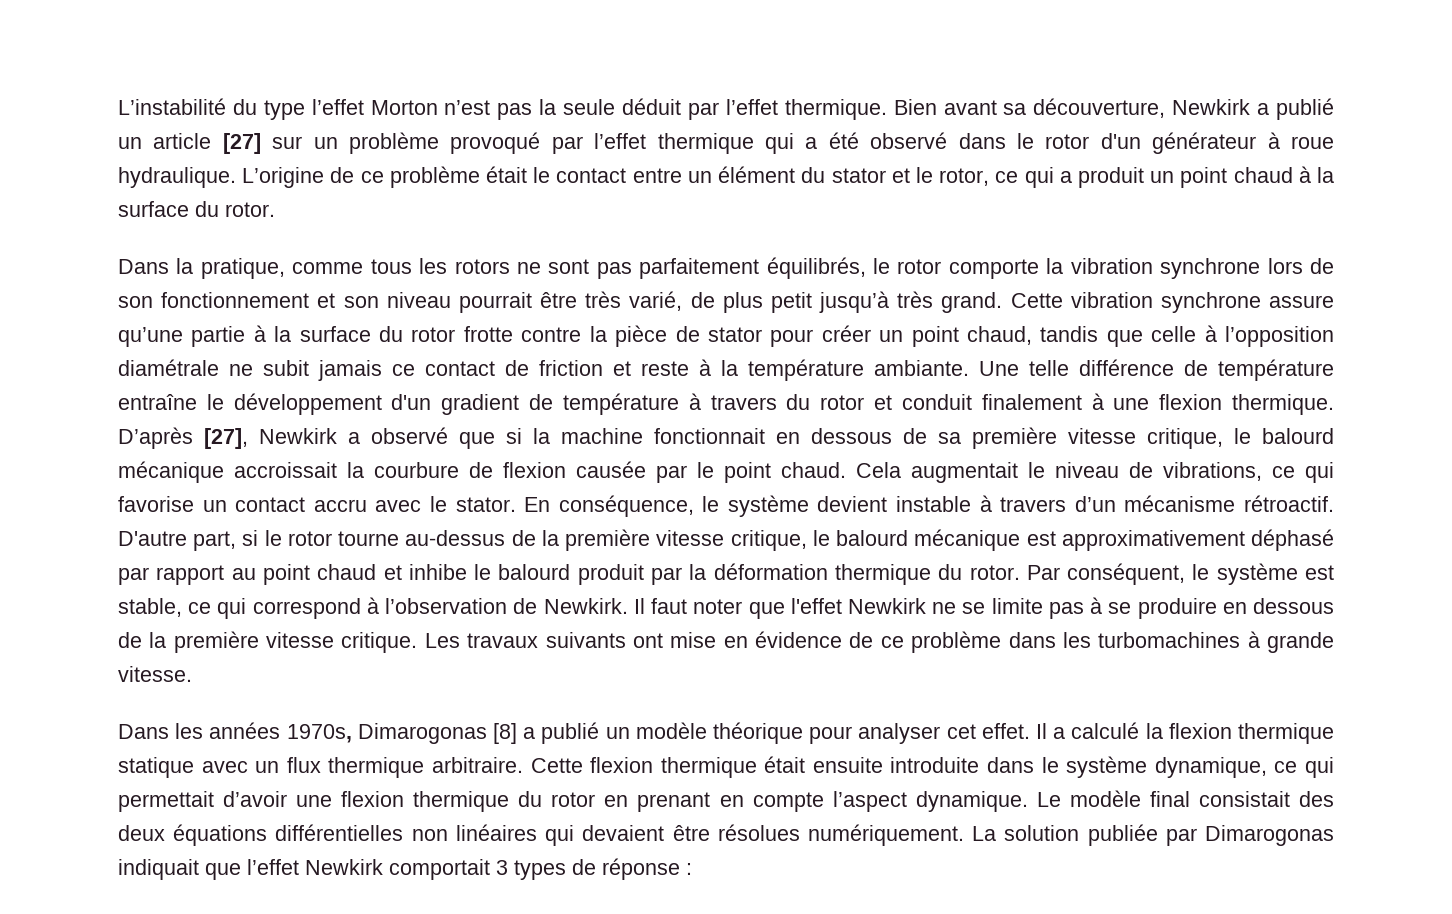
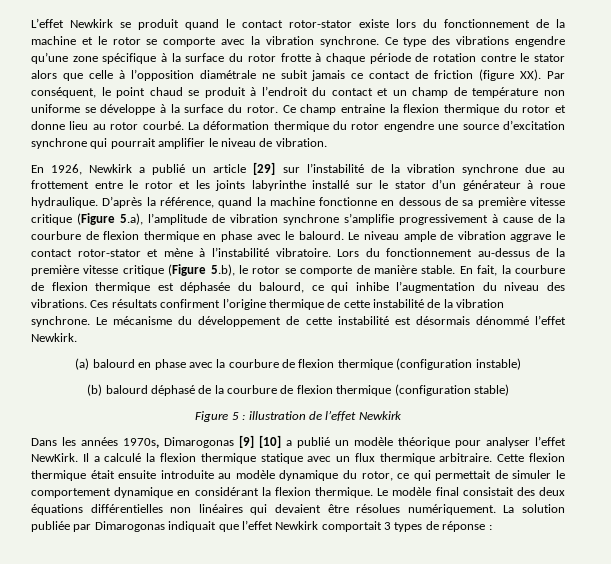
[118,98,1335,120] [118,132,1334,154] [118,166,1334,188] [118,201,275,217] [118,257,1335,279] [118,291,1334,313] [118,326,246,347] L’instabilité du type l’effet Morton n’est pas la seule déduit par l’effet thermique. Bien avant sa découverture, Newkirk a publié un article [27] sur un problème provoqué par l’effet thermique qui a été observé dans le rotor d'un générateur à roue hydraulique. L’origine de ce problème était le contact entre un élément du stator et le rotor, ce qui a produit un point chaud à la surface du rotor. // Dans la pratique, comme tous les rotors ne sont pas parfaitement équilibrés, le rotor comporte la vibration synchrone lors de son fonctionnement et son niveau pourrait être très varié, de plus petit jusqu’à très grand. Cette vibration synchrone assure qu’une partie -> [31,18,565,30] [31,36,565,47] [31,52,157,64] L’effet Newkirk se produit quand le contact rotor-stator existe lors du fonctionnement de la machine et le rotor se comporte avec la vibration synchrone. Ce type des vibrations engendre qu’une zone spécifique
[521,325,1099,347] contre la pièce de stator pour créer un point chaud, tandis -> [315,53,565,64] [31,70,57,79] à chaque période de rotation contre le stator alors
[613,359,1334,381] [118,393,1335,415] [118,427,765,449] et reste à la température ambiante. Une telle différence de température entraîne le développement d'un gradient de température à travers du rotor et conduit finalement à une flexion thermique. D’après [27], Newkirk a observé que si la machine fonctionnait -> [479,69,565,81] [31,86,566,98] [31,104,566,115] [31,120,565,132] [31,138,327,149] [31,162,565,175] [31,179,566,191] [31,196,378,208] (figure XX). Par conséquent, le point chaud se produit à l’endroit du contact et un champ de température non uniforme se développe à la surface du rotor. Ce champ entraine la flexion thermique du rotor et donne lieu au rotor courbé. La déformation thermique du rotor engendre une source d’excitation synchrone qui pourrait amplifier le niveau de vibration. // En 1926, Newkirk a publié un article [29] sur l’instabilité de la vibration synchrone due au frottement entre le rotor et les joints labyrinthe installé sur le stator d’un générateur à roue hydraulique. D’après la référence, quand la machine fonctionne
[1147,428,1334,449] [118,461,1334,483] [118,495,1334,517] [118,530,400,551] critique, le balourd mécanique accroissait la courbure de flexion causée par le point chaud. Cela augmentait le niveau de vibrations, ce qui favorise un contact accru avec le stator. En conséquence, le système devient instable à travers d’un mécanisme rétroactif. D'autre part, si le rotor tourne -> [31,213,565,225] [31,231,566,242] [31,247,473,257] critique (Figure 5.a), l’amplitude de vibration synchrone s’amplifie progressivement à cause de la courbure de flexion thermique en phase avec le balourd. Le niveau ample de vibration aggrave le contact rotor-stator et mène à l’instabilité vibratoire. Lors du fonctionnement
[730,529,1335,551] [118,563,1334,585] [118,597,1335,619] [118,631,1334,653] [118,666,192,682] critique, le balourd mécanique est approximativement déphasé par rapport au point chaud et inhibe le balourd produit par la déformation thermique du rotor. Par conséquent, le système est stable, ce qui correspond à l’observation de Newkirk. Il faut noter que l'effet Newkirk ne se limite pas à se produire en dessous de la première vitesse critique. Les travaux suivants ont mise en évidence de ce problème dans les turbomachines à grande vitesse. -> [122,264,565,276] [31,281,566,293] [31,298,505,310] [31,315,566,327] [31,333,77,342] [75,358,521,370] [87,384,509,396] [195,410,402,422] critique (Figure 5.b), le rotor se comporte de manière stable. En fait, la courbure de flexion thermique est déphasée du balourd, ce qui inhibe l’augmentation du niveau des vibrations. Ces résultats confirment l’origine thermique de cette instabilité de la vibration synchrone. Le mécanisme du développement de cette instabilité est désormais dénommé l’effet Newkirk. // (a) balourd en phase avec la courbure de flexion thermique (configuration instable) // (b) balourd déphasé de la courbure de flexion thermique (configuration stable) // Figure 5 : illustration de l’effet Newkirk
[492,723,517,744] [8] -> [239,435,281,448] [9] [10]
[946,723,1030,739] cet effet. -> [535,436,566,446] [31,453,78,462] l’effet NewKirk.
[987,756,1334,778] [118,791,1028,812] dans le système dynamique, ce qui permettait d’avoir une flexion thermique du rotor en prenant en compte l’aspect dynamique. -> [218,470,565,481] [31,487,373,498] au modèle dynamique du rotor, ce qui permettait de simuler le comportement dynamique en considérant la flexion thermique.

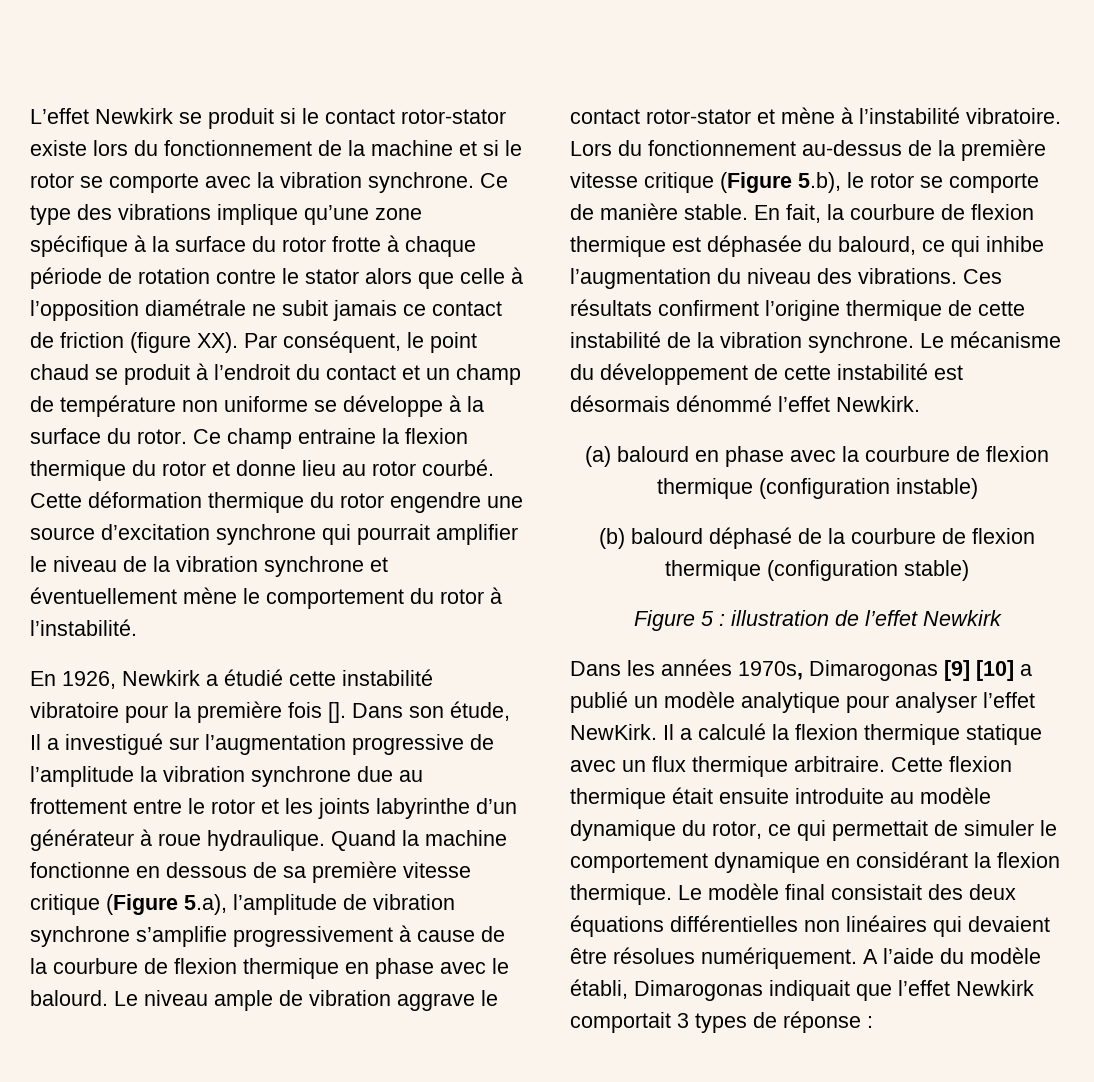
[185,19,219,30] quand -> [280,108,296,124] si
(93, 41) none -> [483,140,499,156] si
[514,36,565,47] engendre -> [217,204,298,225] implique
[187,122,199,130] La -> [30,493,82,508] Cette
[275,138,327,147] [31,162,384,175] vibration. // En 1926, Newkirk a publié un article [29] sur l’instabilité de -> [153,556,388,577] [30,587,502,609] [30,619,137,636] [30,669,433,689] [30,701,510,723] [30,733,494,755] [30,766,134,787] la vibration synchrone et éventuellement mène le comportement du rotor à l’instabilité. // En 1926, Newkirk a étudié cette instabilité vibratoire pour la première fois []. Dans son étude, Il a investigué sur l’augmentation progressive de l’amplitude
[312,180,426,189] installé sur le stator -> (470, 808) none
[102,196,253,208] D’après la référence, quand -> [331,830,396,851] Quand
[398,437,450,448] théorique -> [741,692,840,713] analytique
[503,504,566,513] [31,521,92,532] La solution publiée par -> [863,947,1041,964] [570,979,628,999] A l’aide du modèle établi,

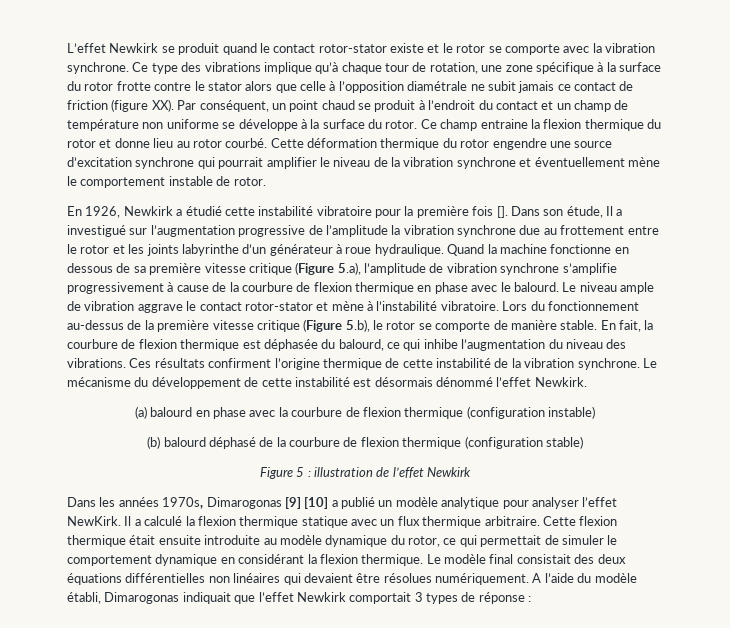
[280,108,296,124] si -> [222,43,257,55] quand
[93,140,499,156] lors du fonctionnement de la machine et si -> [427,44,440,53] et
[304,205,369,225] qu’une -> [315,62,503,74] qu’à chaque tour de rotation, une
[387,235,476,257] [30,267,210,289] à chaque période de rotation -> (151, 86) none
[407,332,424,348] le -> [271,103,286,110] un
[410,587,502,604] [30,619,137,636] du rotor à l’instabilité. -> [168,176,266,186] instable de rotor.

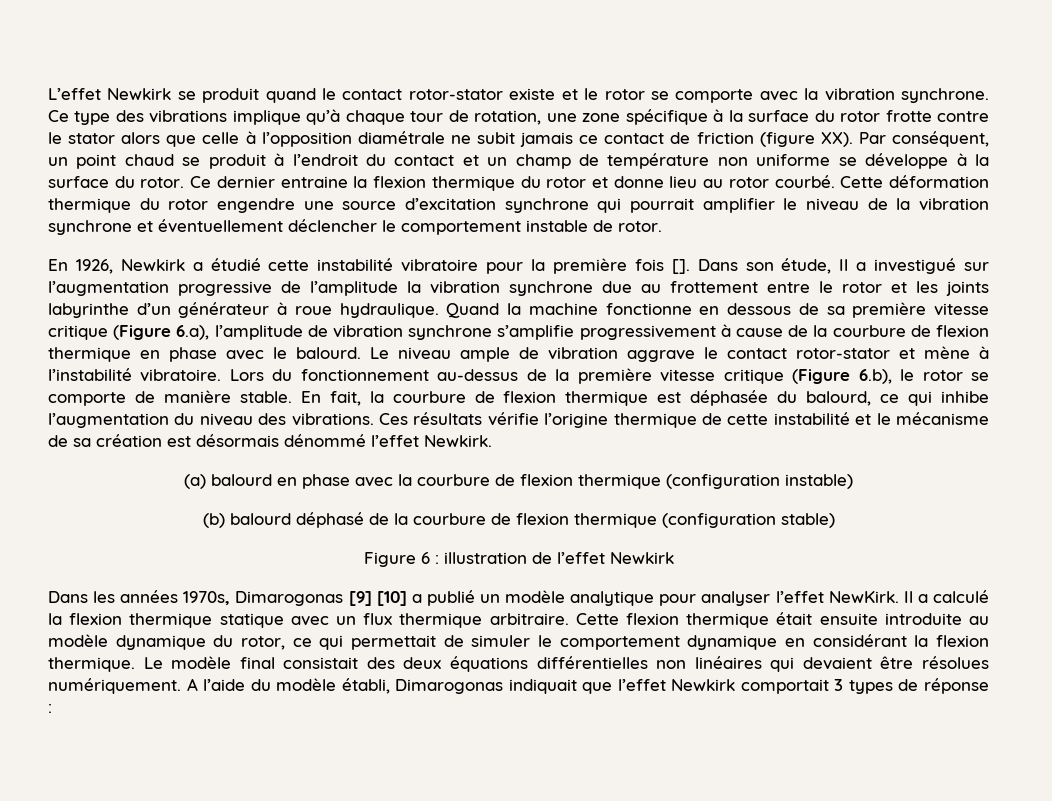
[440,119,478,131] champ -> [216,176,275,188] dernier
[627,157,660,167] mène -> [288,219,377,232] déclencher
[337,262,361,275] 5.a), -> [176,325,210,340] 6.a),
[345,319,370,332] 5.b), -> [858,369,892,384] 6.b),
[208,358,272,368] confirment -> [487,412,539,426] vérifie
[494,358,657,370] [67,377,350,389] de la vibration synchrone. Le mécanisme du développement de cette instabilité -> [855,412,989,425] [48,434,162,447] et le mécanisme de sa création
[296,467,305,477] 5 -> [420,552,430,564] 6

